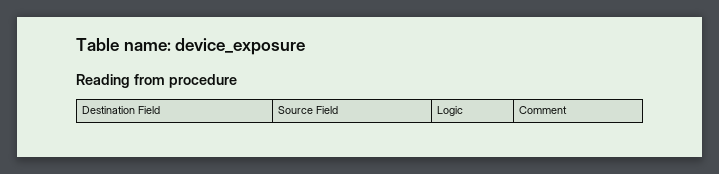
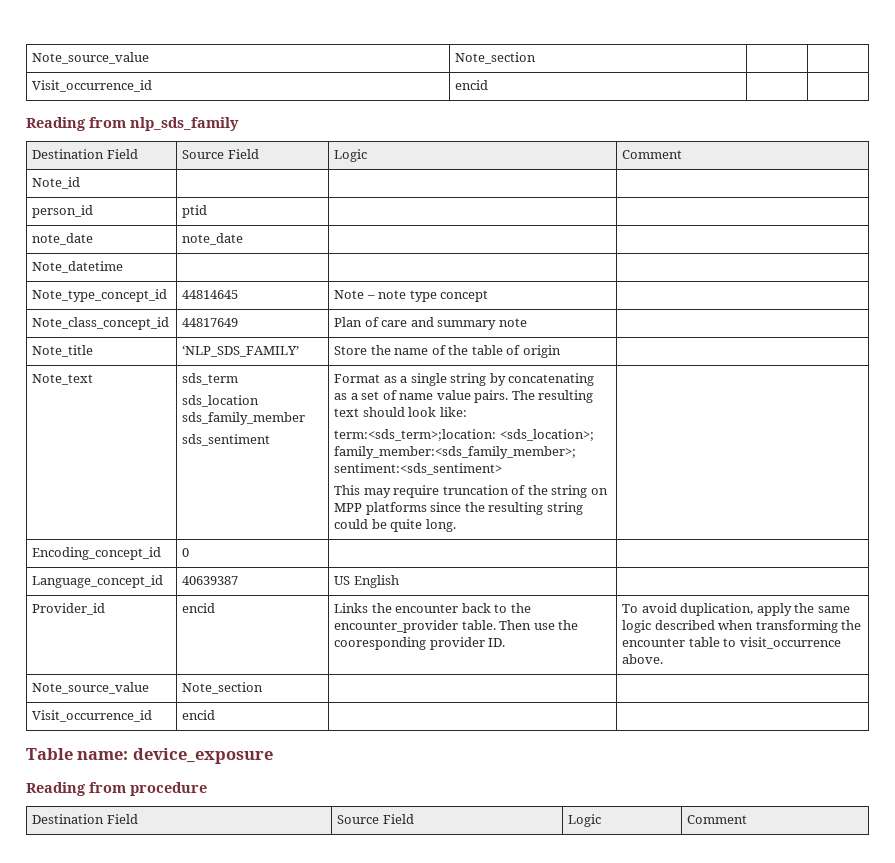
(76, 44) none -> [32,52,150,64] [455,52,537,64] [32,80,153,92] [455,80,489,90] [26,117,239,131] [32,149,138,159] [182,149,259,159] [334,149,368,162] [622,150,683,159] [32,177,81,189] [32,205,94,218] [182,205,208,218] [32,233,94,245] [182,233,244,245] [32,261,124,273] [32,289,168,302] [182,290,239,299] [334,290,489,302] [32,317,170,330] [182,318,239,327] [334,317,527,330] [32,345,94,357] [182,345,300,357] [334,345,561,358] [32,374,94,385] [182,373,239,385] [182,395,260,407] [182,412,306,425] [182,434,271,446] [334,373,595,386] [334,390,594,403] [334,407,467,417] [334,429,594,441] [334,446,577,459] [334,463,503,475] [334,485,608,498] [334,502,583,515] [334,519,456,532] [32,547,162,560] [182,548,190,557] [32,575,164,588] [182,576,239,585] [334,575,399,588] [32,603,106,615] [182,603,216,613] [334,603,531,613] [334,620,579,633] [334,637,506,650] [622,603,850,616] [622,620,862,633] [622,637,841,649] [622,654,664,664] [32,682,150,694] [182,682,264,694] [32,710,153,722] [182,710,216,720] Note_source_value | Note_section | | // Visit_occurrence_id | encid | | // Reading from nlp_sds_family // Destination Field | Source Field | Logic | Comment // Note_id | | | // person_id | ptid | | // note_date | note_date | | // Note_datetime | | | // Note_type_concept_id | 44814645 | Note – note type concept | // Note_class_concept_id | 44817649 | Plan of care and summary note | // Note_title | ‘NLP_SDS_FAMILY’ | Store the name of the table of origin | // Note_text | sds_term // sds_location sds_family_member // sds_sentiment | Format as a single string by concatenating as a set of name value pairs. The resulting text should look like: // term:<sds_term>;location: <sds_location>; family_member:<sds_family_member>; sentiment:<sds_sentiment> // This may require truncation of the string on MPP platforms since the resulting string could be quite long. | // Encoding_concept_id | 0 | | // Language_concept_id | 40639387 | US English | // Provider_id | encid | Links the encounter back to the encounter_provider table. Then use the cooresponding provider ID. | To avoid duplication, apply the same logic described when transforming the encounter table to visit_occurrence above. // Note_source_value | Note_section | | // Visit_occurrence_id | encid | | //

